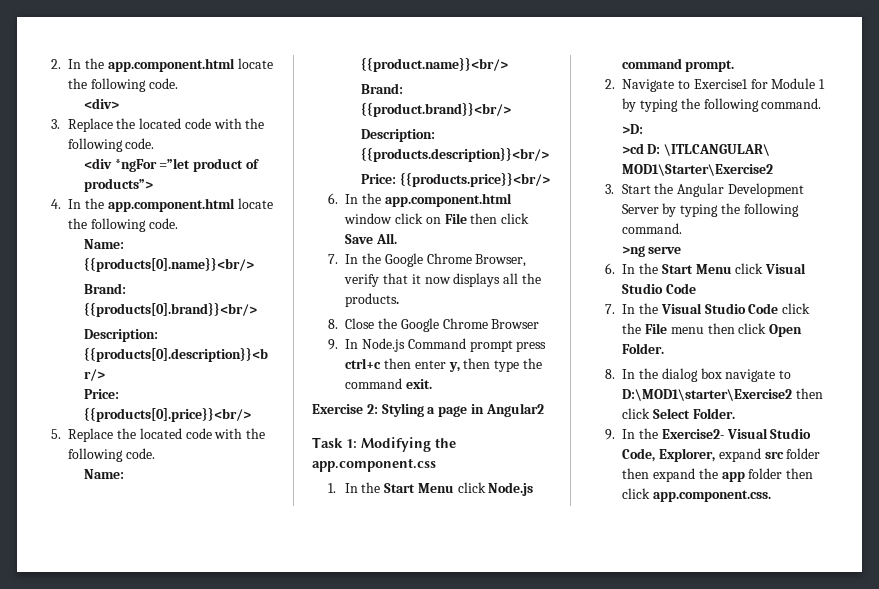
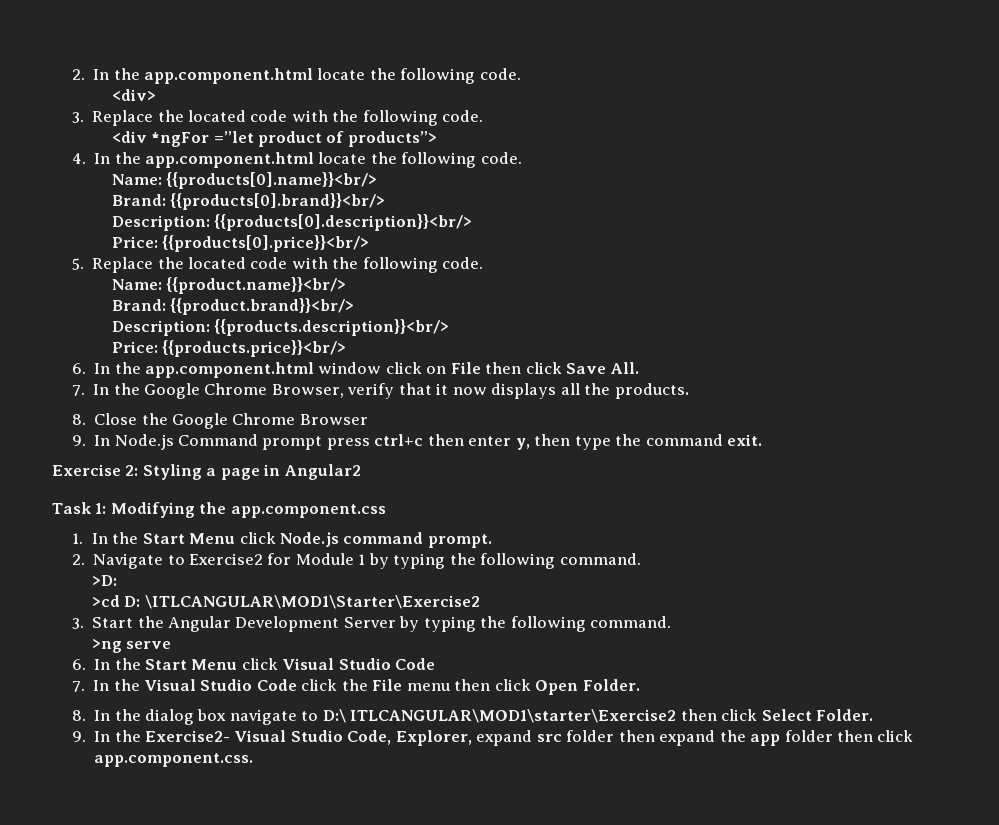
[693,79,748,89] Exercise1 -> [189,553,264,565] Exercise2
[664,144,771,156] [621,164,773,176] \ITLCANGULAR\ MOD1\Starter\Exercise2 -> [144,595,480,609] \ITLCANGULAR\MOD1\Starter\Exercise2
[622,389,793,401] D:\MOD1\starter\Exercise2 -> [322,709,677,723] D:\ ITLCANGULAR\MOD1\starter\Exercise2

